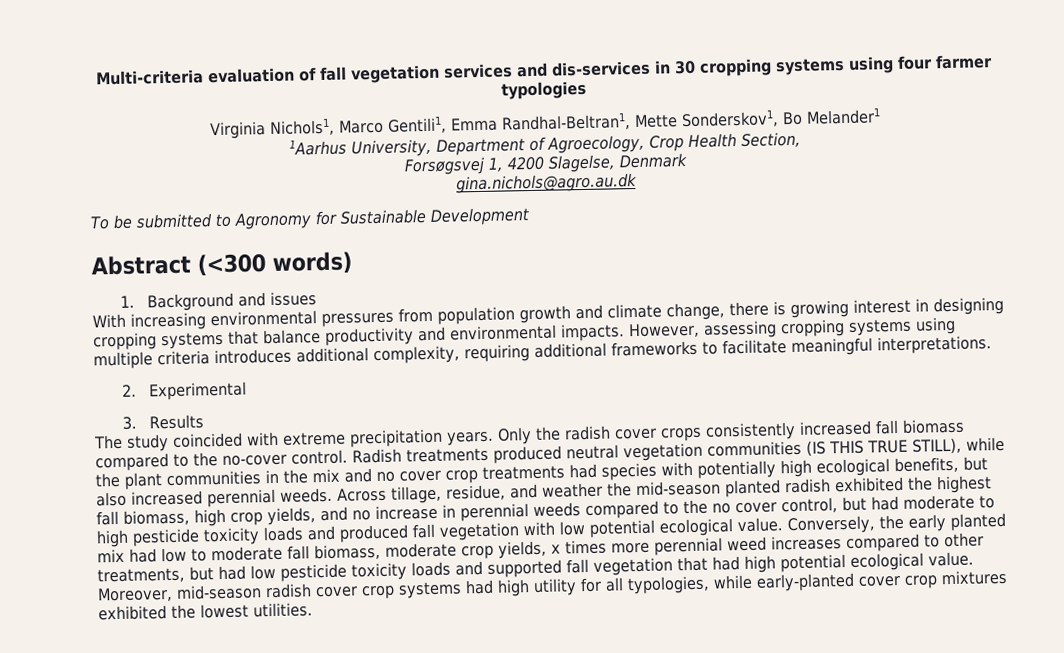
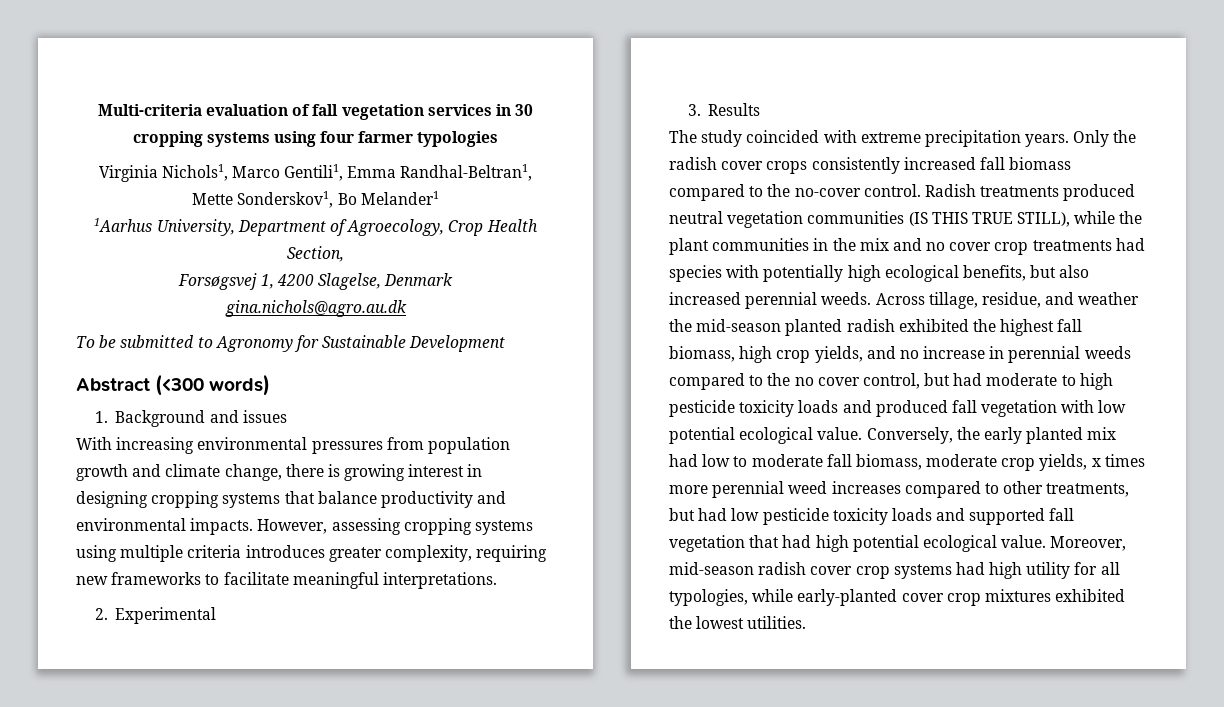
[516,60,651,78] and dis-services -> (492, 110) none
[296,347,369,363] additional -> [328,547,382,562] greater
[534,342,607,358] additional -> [76,576,108,585] new

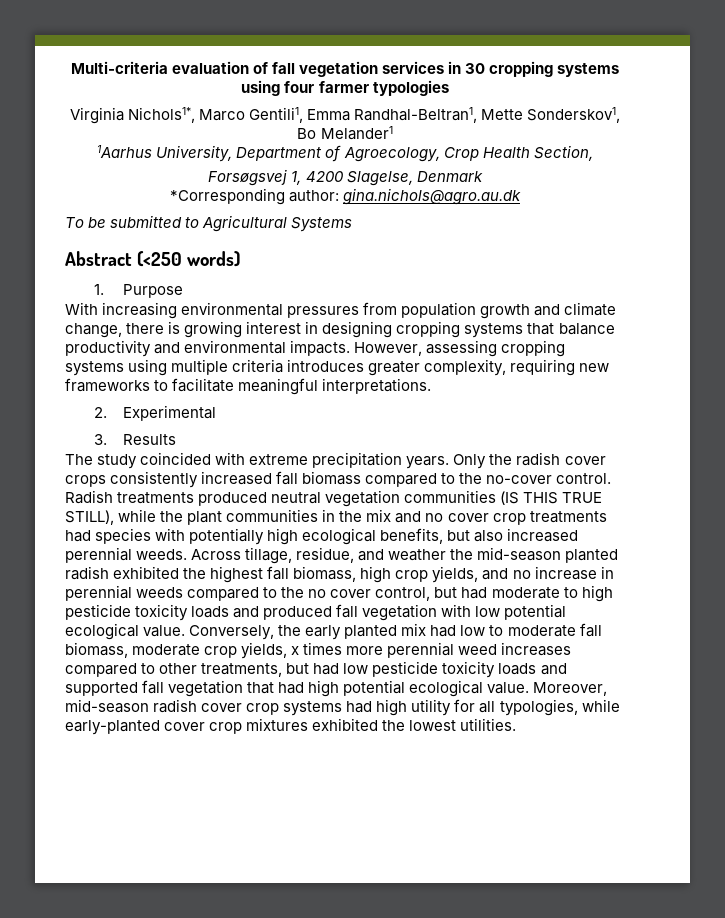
[161,164,228,181] Nichols1, -> [127,107,195,123] Nichols1*,
(454, 279) none -> [169,188,339,205] *Corresponding author:
[215,335,506,352] Agronomy for Sustainable Development -> [202,215,353,232] Agricultural Systems
[155,374,205,396] (<300 -> [137,251,183,267] (<250
[115,410,287,427] Background and issues -> [123,284,184,298] Purpose

